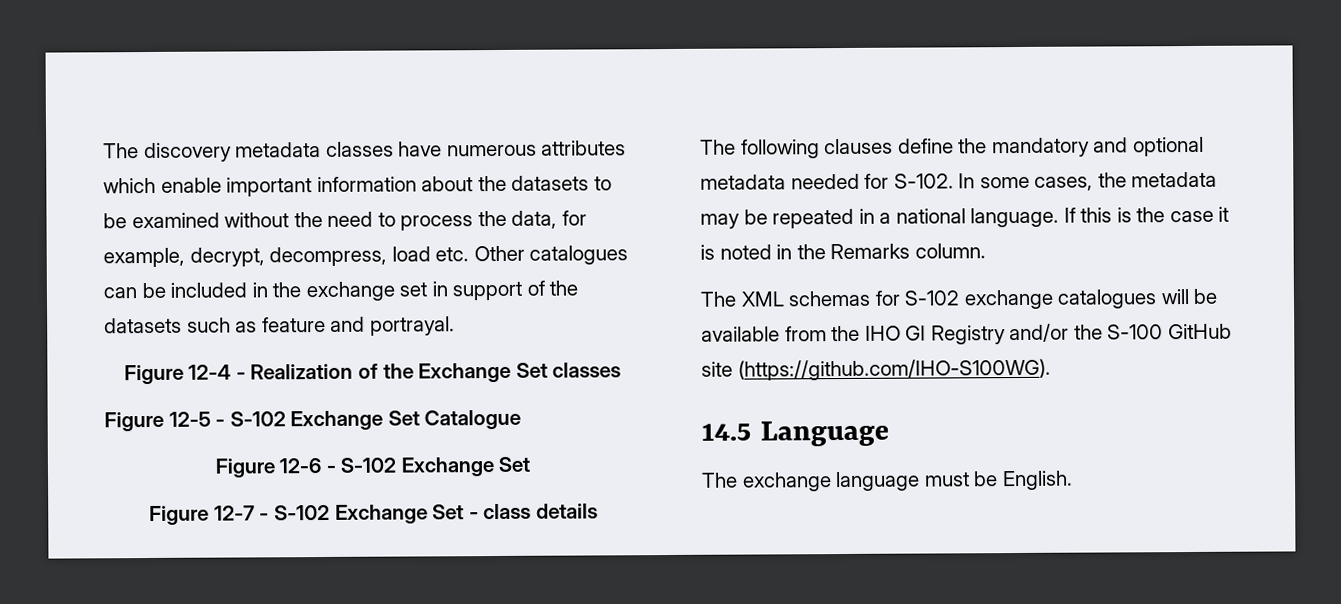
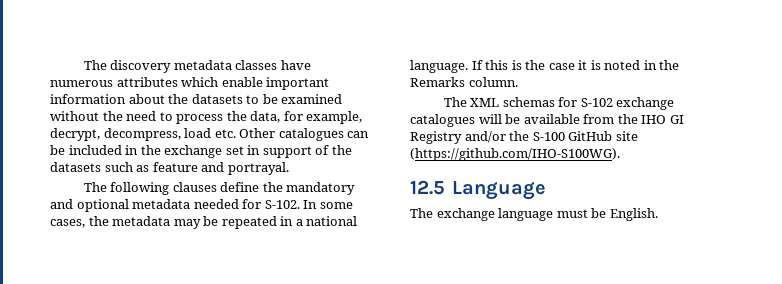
[123,362,622,385] [104,409,522,432] [214,456,531,478] [149,503,598,526] // Figure 12-4 - Realization of the Exchange Set classes // Figure 12-5 - S-102 Exchange Set Catalogue // Figure 12-6 - S-102 Exchange Set // Figure 12-7 - S-102 Exchange Set - class details -> (289, 168) none
[701,423,751,441] 14.5 -> [410,180,445,195] 12.5

